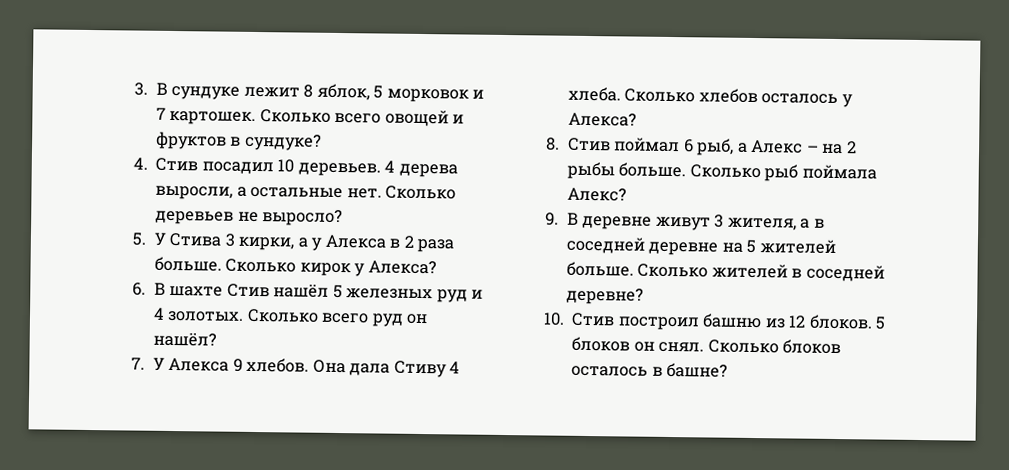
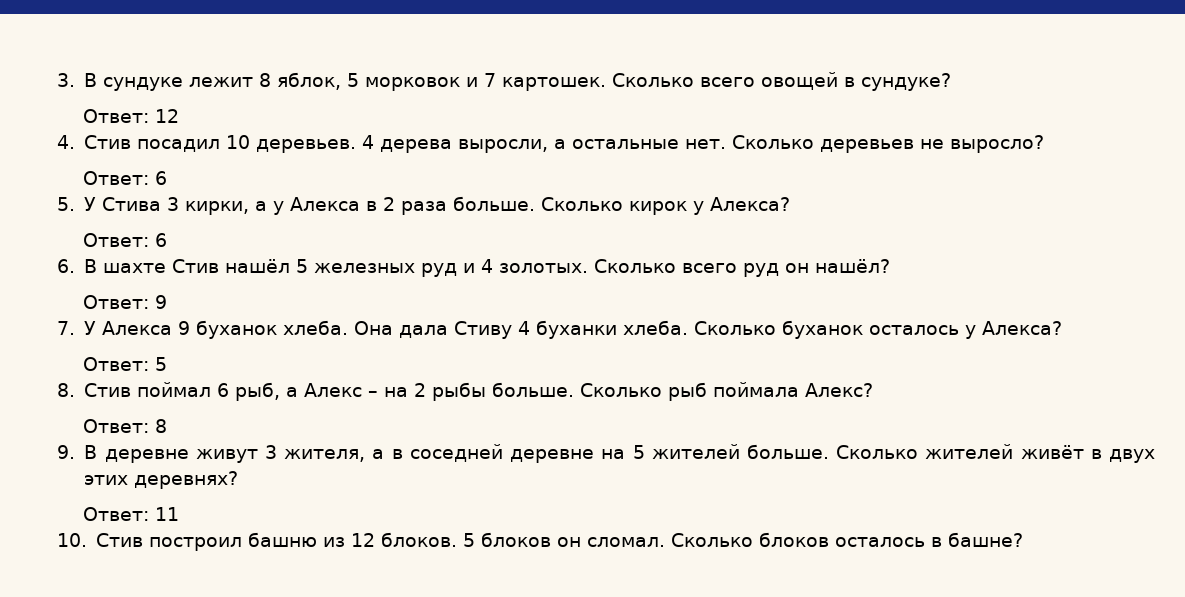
[452,114,465,124] [155,131,227,150] и фруктов -> (839, 81) none
(322, 142) none -> [82,109,179,123] // Ответ: 12
(344, 218) none -> [82,171,167,185] // Ответ: 6
(437, 267) none -> [82,233,167,247] // Ответ: 6
(217, 339) none -> [82,295,167,309] // Ответ: 9
[246,357,310,373] хлебов. -> [196,320,349,339] буханок хлеба.
(461, 367) none -> [536,320,618,339] буханки
[698,88,758,104] хлебов -> [782,320,864,339] буханок
(637, 119) none -> [82,357,167,371] // Ответ: 5
(627, 194) none -> [82,419,167,433] // Ответ: 8
[791,264,885,282] [565,287,644,305] в соседней деревне? -> [1020,445,1155,463] [84,471,239,489] [82,507,179,521] живёт в двух этих деревнях? // Ответ: 11
[658,341,705,353] снял. -> [587,537,666,547] сломал.

